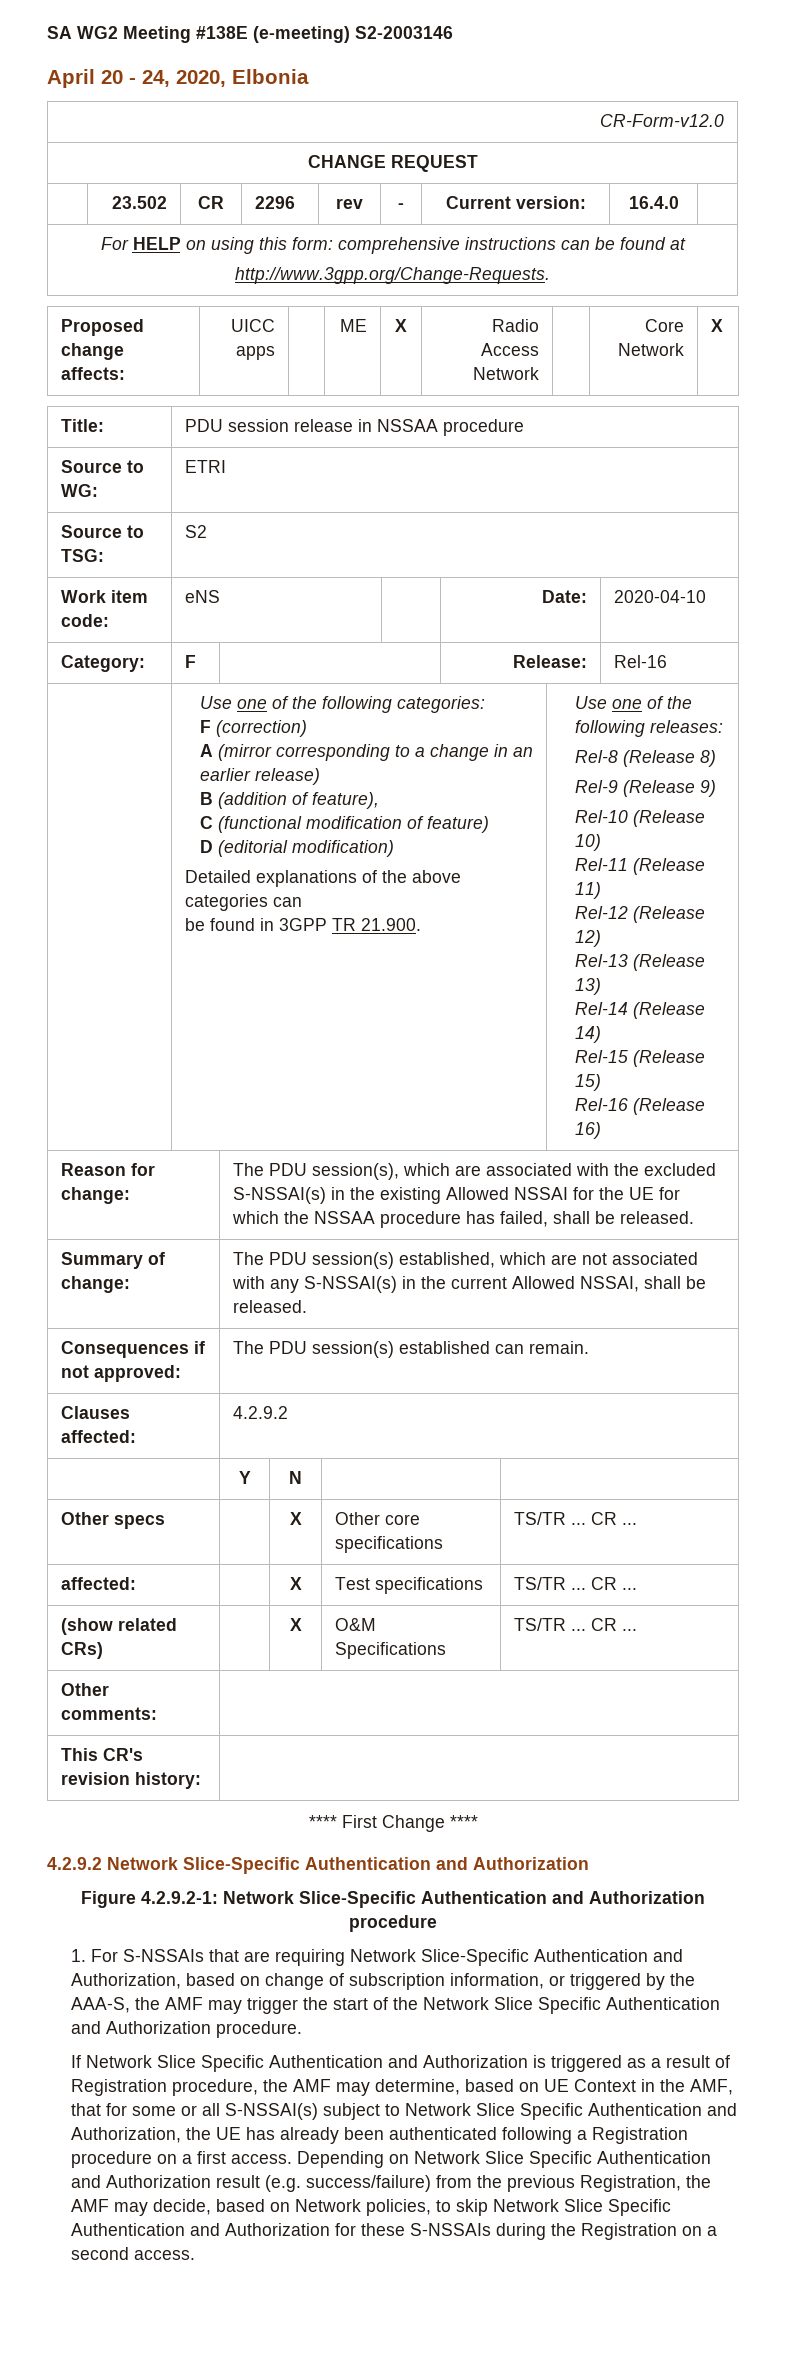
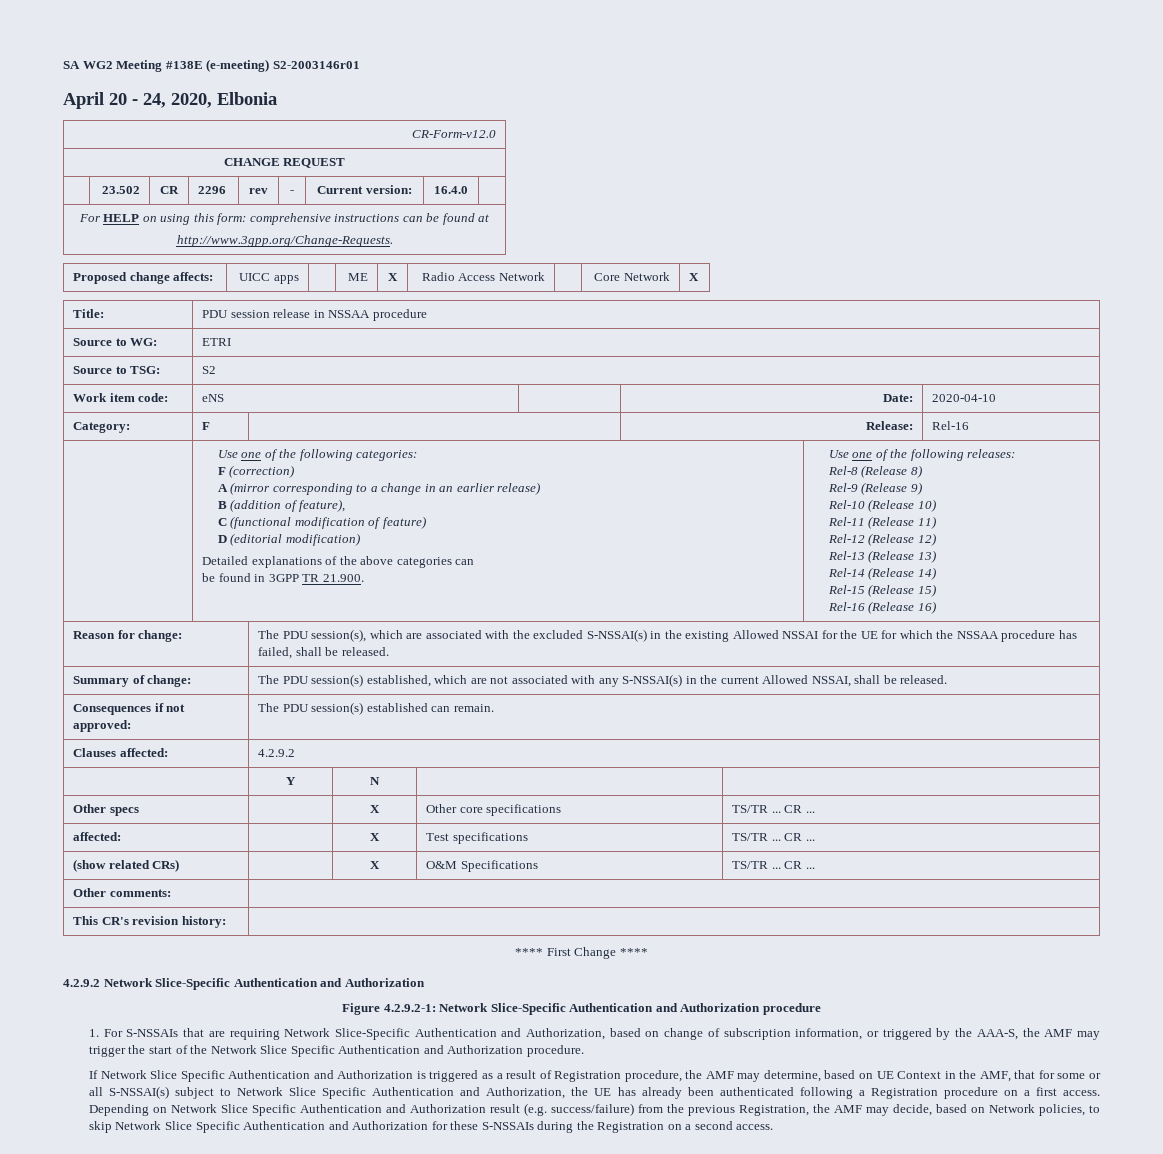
[355,26,453,39] S2-2003146 -> [272,61,360,69] S2-2003146r01

